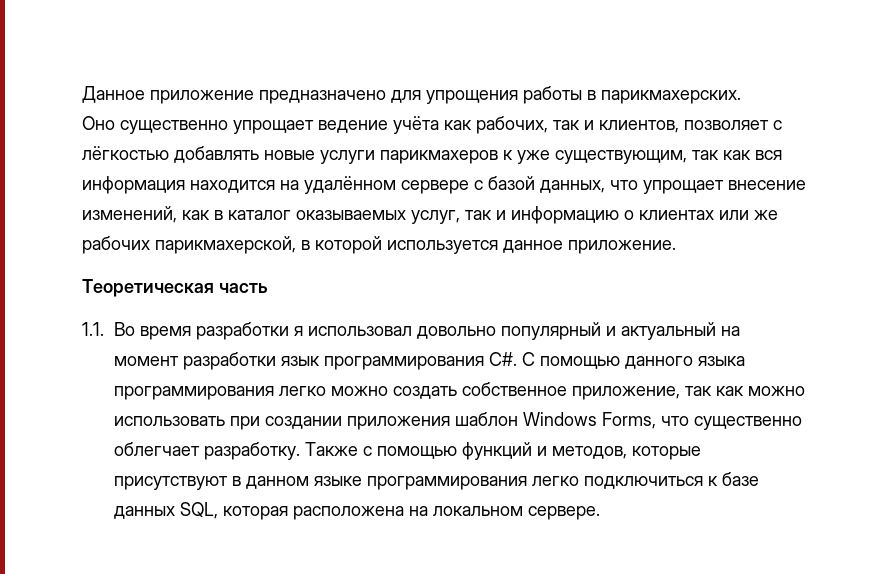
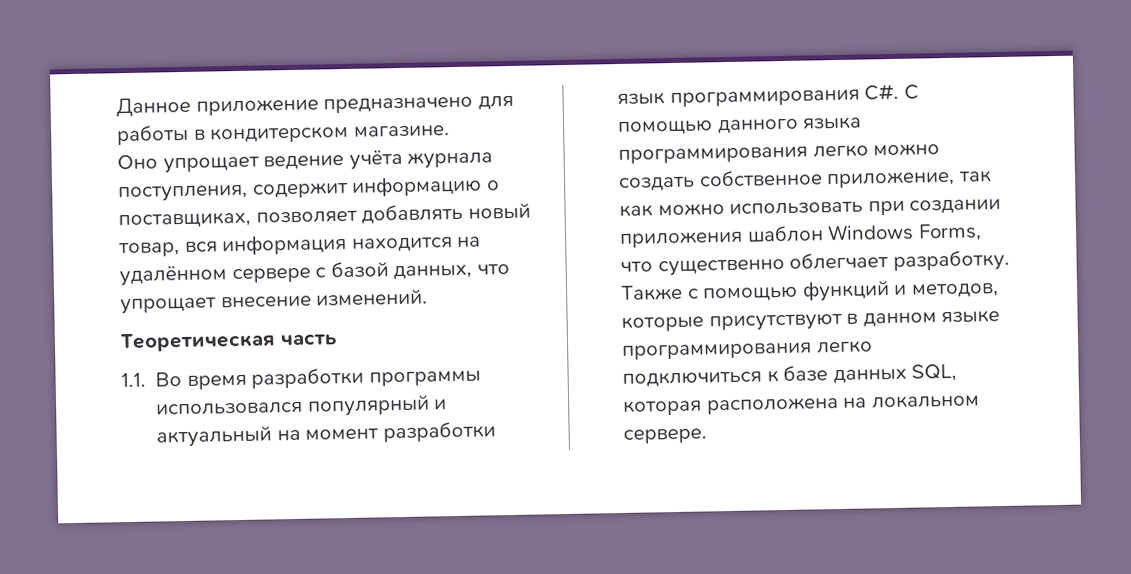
[426,90,518,104] упрощения -> (514, 102) none
[601,90,741,104] парикмахерских. -> [210,125,450,144] кондитерском магазине.
[120,120,228,134] существенно -> (158, 162) none
[444,116,782,134] [82,146,751,164] как рабочих, так и клиентов, позволяет с лёгкостью добавлять новые услуги парикмахеров к уже существующим, так как -> [407,151,494,169] [118,175,500,203] [118,202,531,229] [118,242,180,258] журнала поступления, содержит информацию о поставщиках, позволяет добавлять новый товар,
[82,206,778,224] [82,236,676,254] изменений, как в каталог оказываемых услуг, так и информацию о клиентах или же рабочих парикмахерской, в которой используется данное приложение. -> [316,288,429,306] изменений.
[293,326,496,339] я использовал довольно -> [368,370,481,387] [156,401,304,416] программы использовался

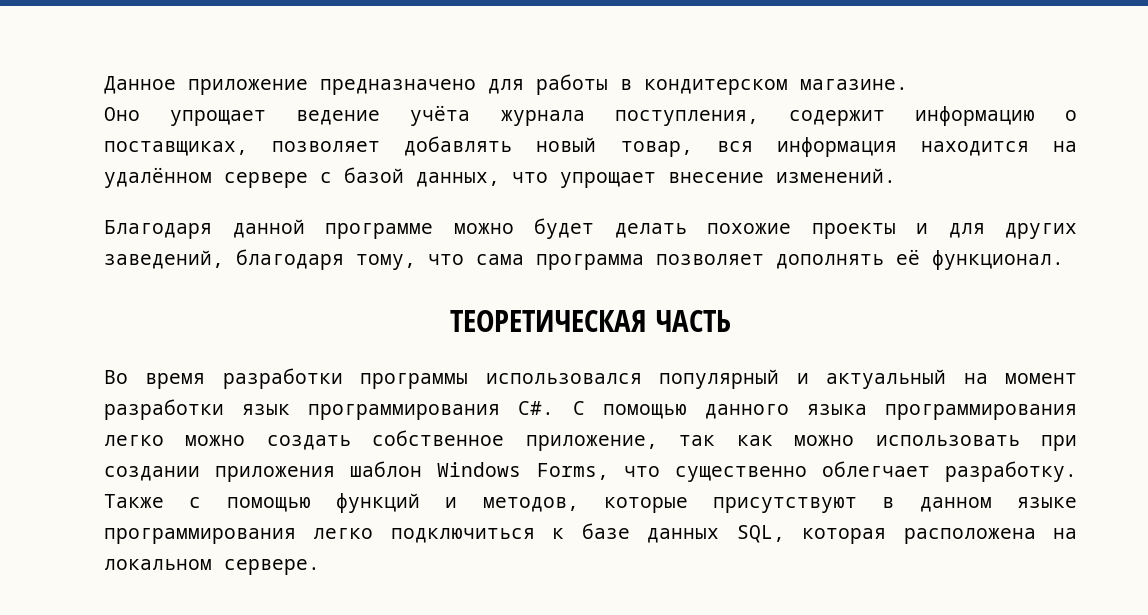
[120,331,337,353] [121,372,146,388] Теоретическая часть // 1.1. -> [104,218,1077,239] [104,249,1064,270] [449,310,732,332] Благодаря данной программе можно будет делать похожие проекты и для других заведений, благодаря тому, что сама программа позволяет дополнять её функционал. // ТЕОРЕТИЧЕСКАЯ ЧАСТЬ //

